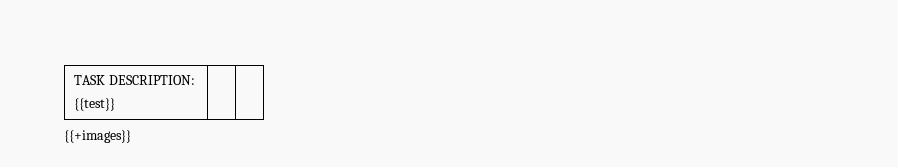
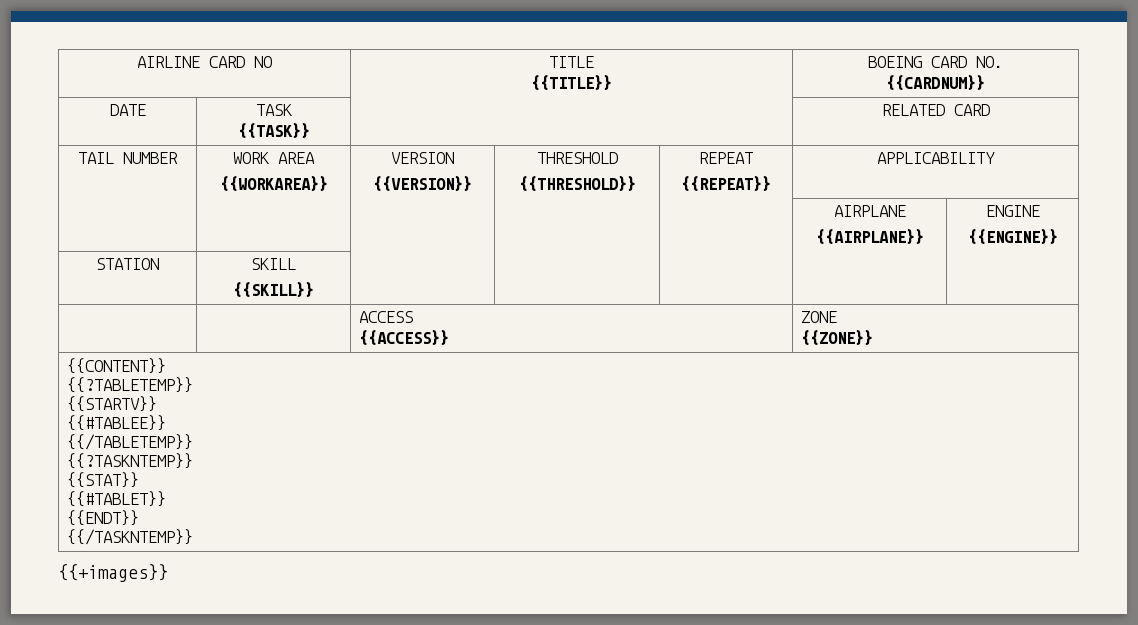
[74,75,196,85] [74,98,116,111] TASK DESCRIPTION: // {{test}} | | -> [137,56,272,68] [549,56,594,68] [531,75,612,90] [868,56,1003,68] [886,75,985,90] [109,104,146,116] [255,104,293,116] [237,123,310,138] [881,104,990,116] [78,152,178,164] [233,152,315,164] [219,176,328,191] [391,152,454,164] [373,176,472,191] [536,152,618,164] [518,176,636,191] [699,152,753,164] [681,176,771,191] [877,152,995,164] [833,205,906,217] [815,229,924,244] [985,205,1040,217] [967,229,1058,244] [96,258,159,270] [251,258,296,270] [233,282,314,297] [359,311,414,323] [359,330,450,345] [801,311,838,323] [801,330,874,345] [67,358,167,374] [67,377,194,393] [67,396,158,412] [67,415,167,431] [67,434,194,450] [67,453,194,469] [67,472,140,488] [67,491,167,507] [67,510,140,526] [67,529,194,545] AIRLINE CARD NO | TITLE // {{TITLE}} | BOEING CARD NO. // {{CARDNUM}} // DATE | TASK // {{TASK}} | | RELATED CARD // TAIL NUMBER | WORK AREA // {{WORKAREA}} | VERSION // {{VERSION}} | THRESHOLD // {{THRESHOLD}} | REPEAT // {{REPEAT}} | APPLICABILITY // | | | | | AIRPLANE // {{AIRPLANE}} | ENGINE // {{ENGINE}} // STATION | SKILL // {{SKILL}} | | | | | // | | ACCESS // {{ACCESS}} | ZONE // {{ZONE}} // {{CONTENT}} // {{?TABLETEMP}} // {{STARTV}} // {{#TABLEE}} // {{/TABLETEMP}} // {{?TASKNTEMP}} // {{STAT}} // {{#TABLET}} // {{ENDT}} // {{/TASKNTEMP}}

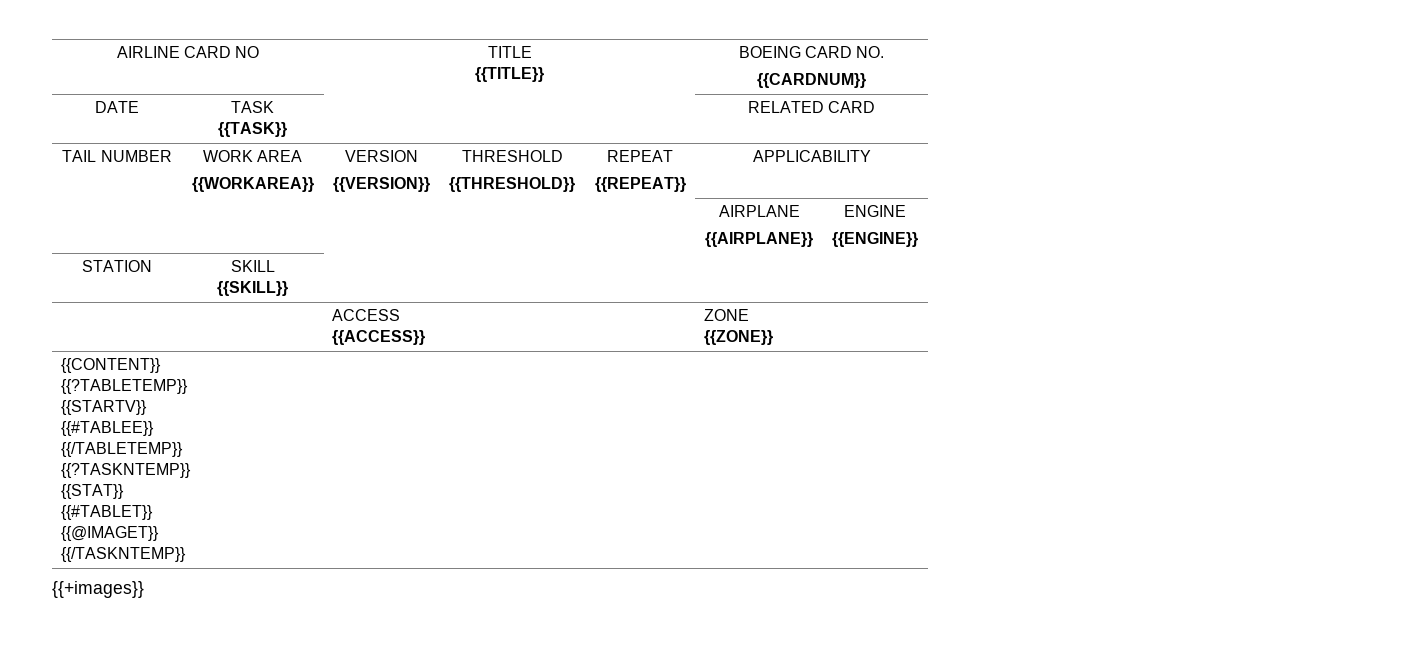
[67,510,140,526] {{ENDT}} -> [61,526,160,541] {{@IMAGET}}

